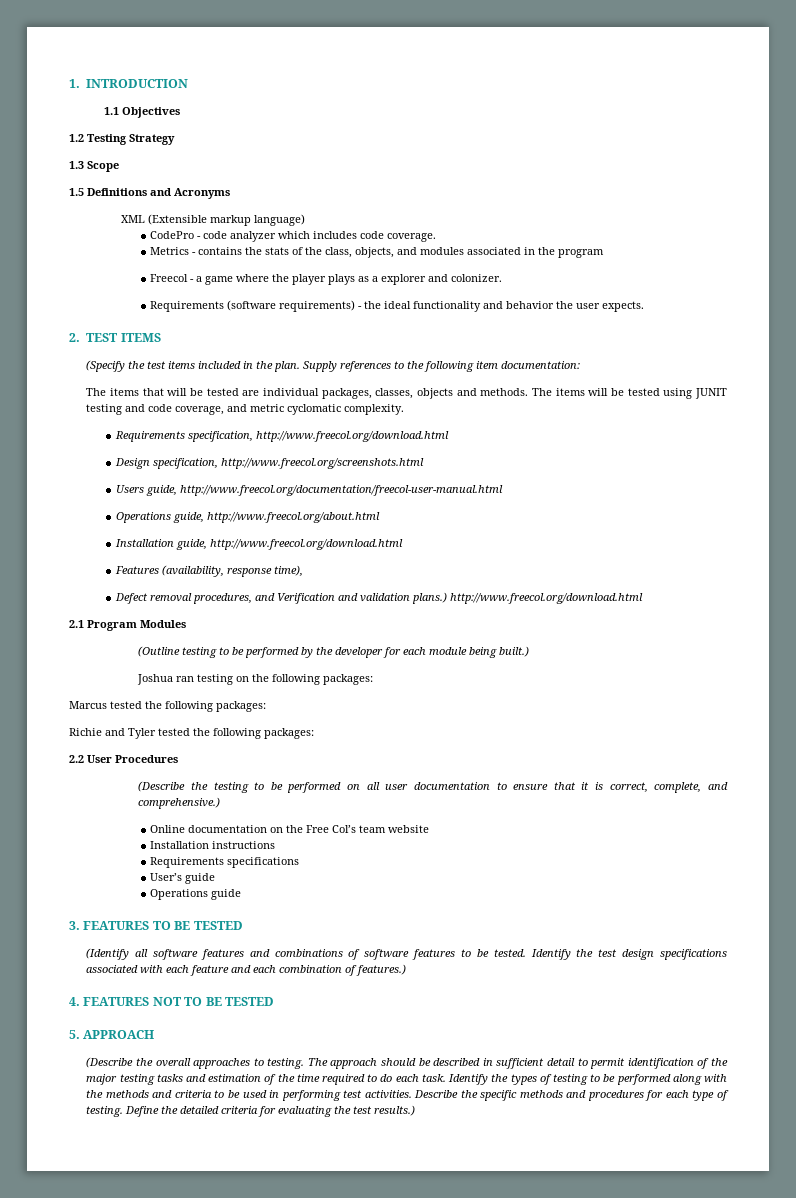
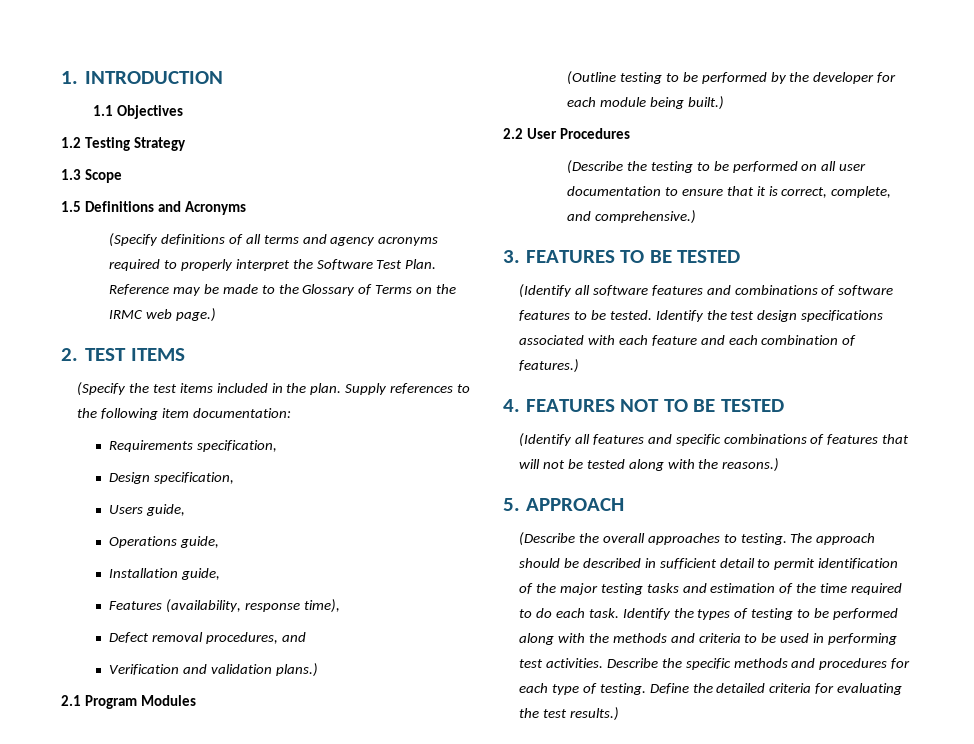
[120,214,305,226] [150,231,437,242] [150,247,605,258] [150,274,503,285] [150,300,645,312] XML (Extensible markup language) // CodePro - code analyzer which includes code coverage. // Metrics - contains the stats of the class, objects, and modules associated in the program // Freecol - a game where the player plays as a explorer and colonizer. // Requirements (software requirements) - the ideal functionality and behavior the user expects. -> [108,233,439,247] [108,259,437,271] [108,284,457,296] [108,308,216,322] (Specify definitions of all terms and agency acronyms required to properly interpret the Software Test Plan. Reference may be made to the Glossary of Terms on the IRMC web page.)
[86,388,728,399] [86,404,405,415] // The items that will be tested are individual packages, classes, objects and methods. The items will be tested using JUNIT testing and code coverage, and metric cyclomatic complexity. -> (291, 413) none
[255,431,449,442] http://www.freecol.org/download.html -> (277, 446) none
[220,458,424,469] http://www.freecol.org/screenshots.html -> (234, 478) none
[179,485,503,496] http://www.freecol.org/documentation/freecol-user-manual.html -> (185, 510) none
[206,512,380,523] http://www.freecol.org/about.html -> (219, 542) none
[209,539,403,550] http://www.freecol.org/download.html -> (220, 574) none
(275, 597) none -> (306, 637) //
[449,593,643,604] http://www.freecol.org/download.html -> (318, 670) none
[137,674,374,685] [69,701,266,712] [69,728,314,739] // Joshua ran testing on the following packages: // Marcus tested the following packages: // Richie and Tyler tested the following packages: -> (724, 103) none
[150,825,430,833] [150,841,276,849] [150,857,300,868] [150,873,216,884] [150,889,242,900] // Online documentation on the Free Col’s team website // Installation instructions // Requirements specifications // User’s guide // Operations guide -> (696, 217) none
(274, 1001) none -> [518,433,910,447] [518,458,780,472] // (Identify all features and specific combinations of features that will not be tested along with the reasons.)

